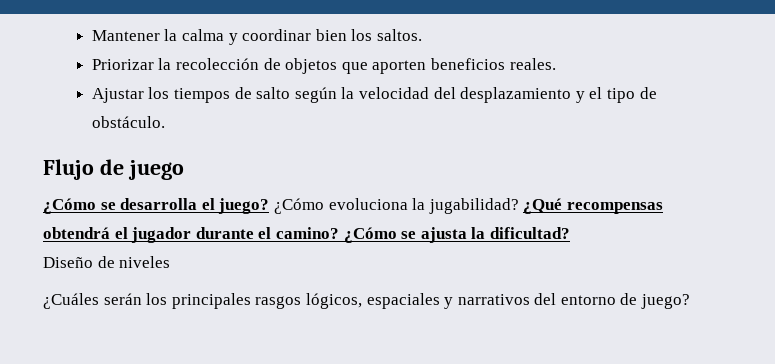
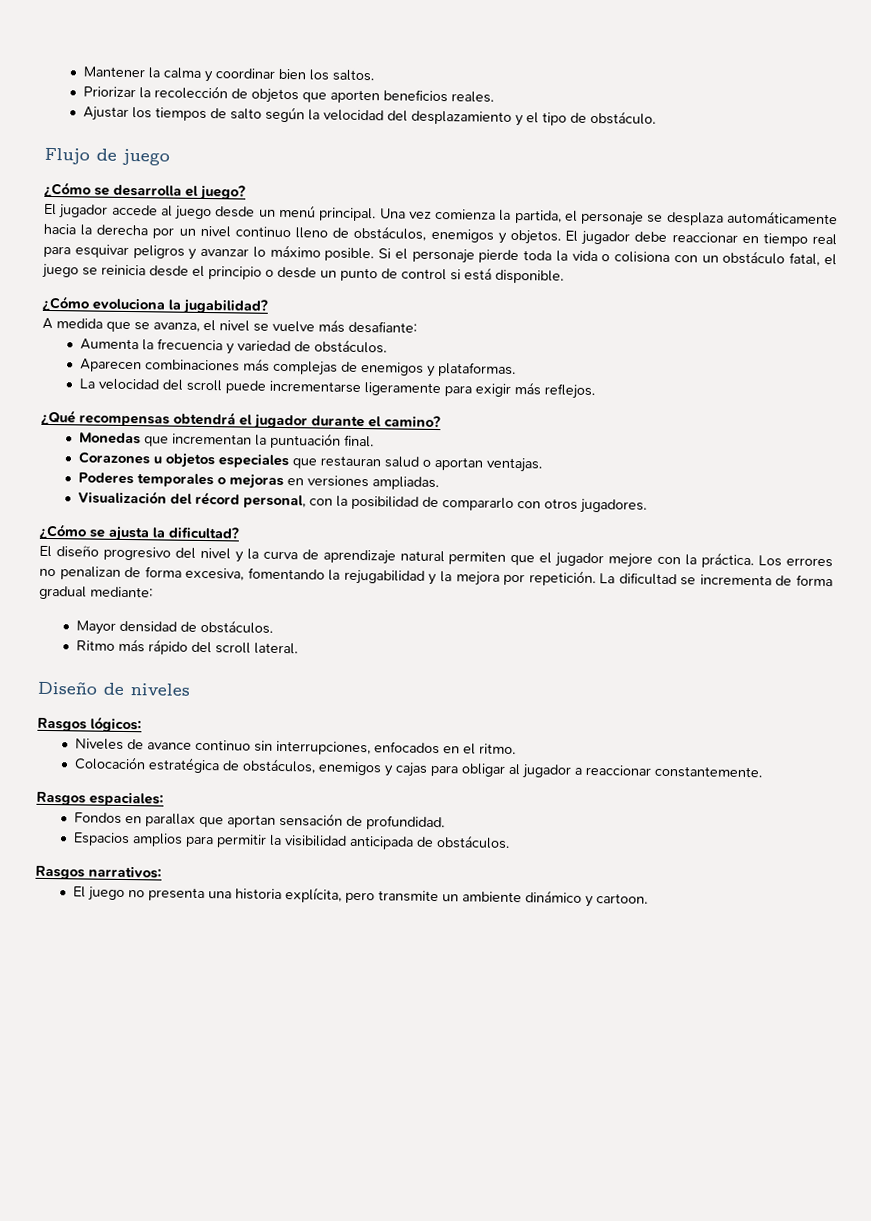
[273,198,519,214] ¿Cómo evoluciona la jugabilidad? -> [44,203,839,226] [43,223,837,247] [43,244,838,266] [42,263,564,284] [42,295,268,315] [42,317,417,334] [80,338,388,355] [80,358,517,378] [79,378,596,400] // El jugador accede al juego desde un menú principal. Una vez comienza la partida, el personaje se desplaza automáticamente hacia la derecha por un nivel continuo lleno de obstáculos, enemigos y objetos. El jugador debe reaccionar en tiempo real para esquivar peligros y avanzar lo máximo posible. Si el personaje pierde toda la vida o colisiona con un obstáculo fatal, el juego se reinicia desde el principio o desde un punto de control si está disponible. // ¿Cómo evoluciona la jugabilidad? // A medida que se avanza, el nivel se vuelve más desafiante: // Aumenta la frecuencia y variedad de obstáculos. // Aparecen combinaciones más complejas de enemigos y plataformas. // La velocidad del scroll puede incrementarse ligeramente para exigir más reflejos. //
(339, 233) none -> [79,432,375,449] [78,451,543,473] [78,472,440,491] [78,490,648,514] // Monedas que incrementan la puntuación final. // Corazones u objetos especiales que restauran salud o aportan ventajas. // Poderes temporales o mejoras en versiones ampliadas. // Visualización del récord personal, con la posibilidad de compararlo con otros jugadores. //
[43,256,171,268] [43,293,691,309] Diseño de niveles // ¿Cuáles serán los principales rasgos lógicos, espaciales y narrativos del entorno de juego? -> [39,545,834,569] [39,566,833,587] [39,585,153,600] [76,619,274,635] [76,638,299,655] [37,680,191,696] [37,716,142,733] [75,738,517,756] [74,756,764,779] [36,791,164,807] [74,812,446,831] [73,832,511,850] [35,865,162,880] [73,886,649,908] El diseño progresivo del nivel y la curva de aprendizaje natural permiten que el jugador mejore con la práctica. Los errores no penalizan de forma excesiva, fomentando la rejugabilidad y la mejora por repetición. La dificultad se incrementa de forma gradual mediante: // Mayor densidad de obstáculos. // Ritmo más rápido del scroll lateral. // Diseño de niveles // Rasgos lógicos: // Niveles de avance continuo sin interrupciones, enfocados en el ritmo. // Colocación estratégica de obstáculos, enemigos y cajas para obligar al jugador a reaccionar constantemente. // Rasgos espaciales: // Fondos en parallax que aportan sensación de profundidad. // Espacios amplios para permitir la visibilidad anticipada de obstáculos. // Rasgos narrativos: // El juego no presenta una historia explícita, pero transmite un ambiente dinámico y cartoon.

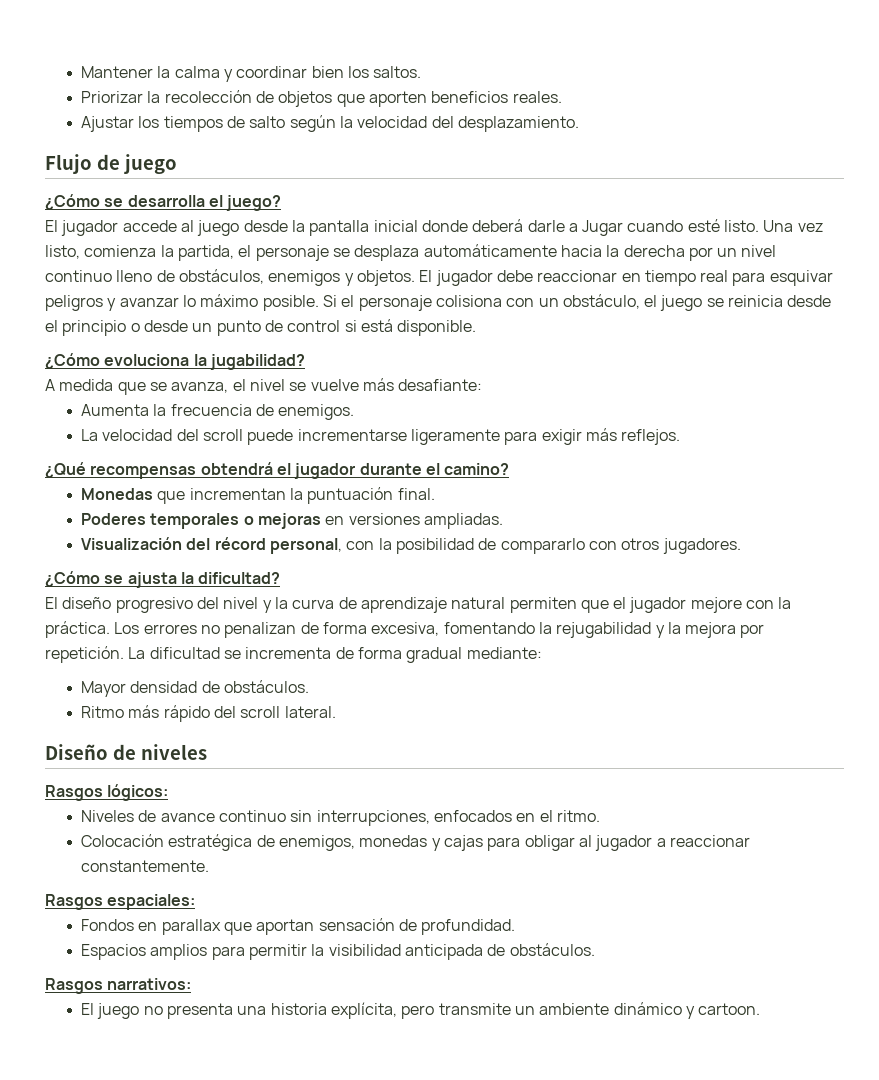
[411,110,657,127] desplazamiento y el tipo de obstáculo. -> [457,116,579,132] desplazamiento.
[258,204,377,222] un menú principal. -> [291,219,760,236] la pantalla inicial donde deberá darle a Jugar cuando esté listo.
(432, 215) none -> [45,245,80,259] listo,
[478,249,611,264] pierde toda la vida o -> (432, 303) none
[722,250,821,266] obstáculo fatal, -> [562,294,640,309] obstáculo,
[226,339,388,355] [80,358,517,378] y variedad de obstáculos. // Aparecen combinaciones más complejas de enemigos y plataformas. -> [256,404,355,420] de enemigos.
[78,451,543,473] // Corazones u objetos especiales que restauran salud o aportan ventajas. -> (435, 494) none
[242,758,383,776] obstáculos, enemigos -> [279,835,428,851] enemigos, monedas

